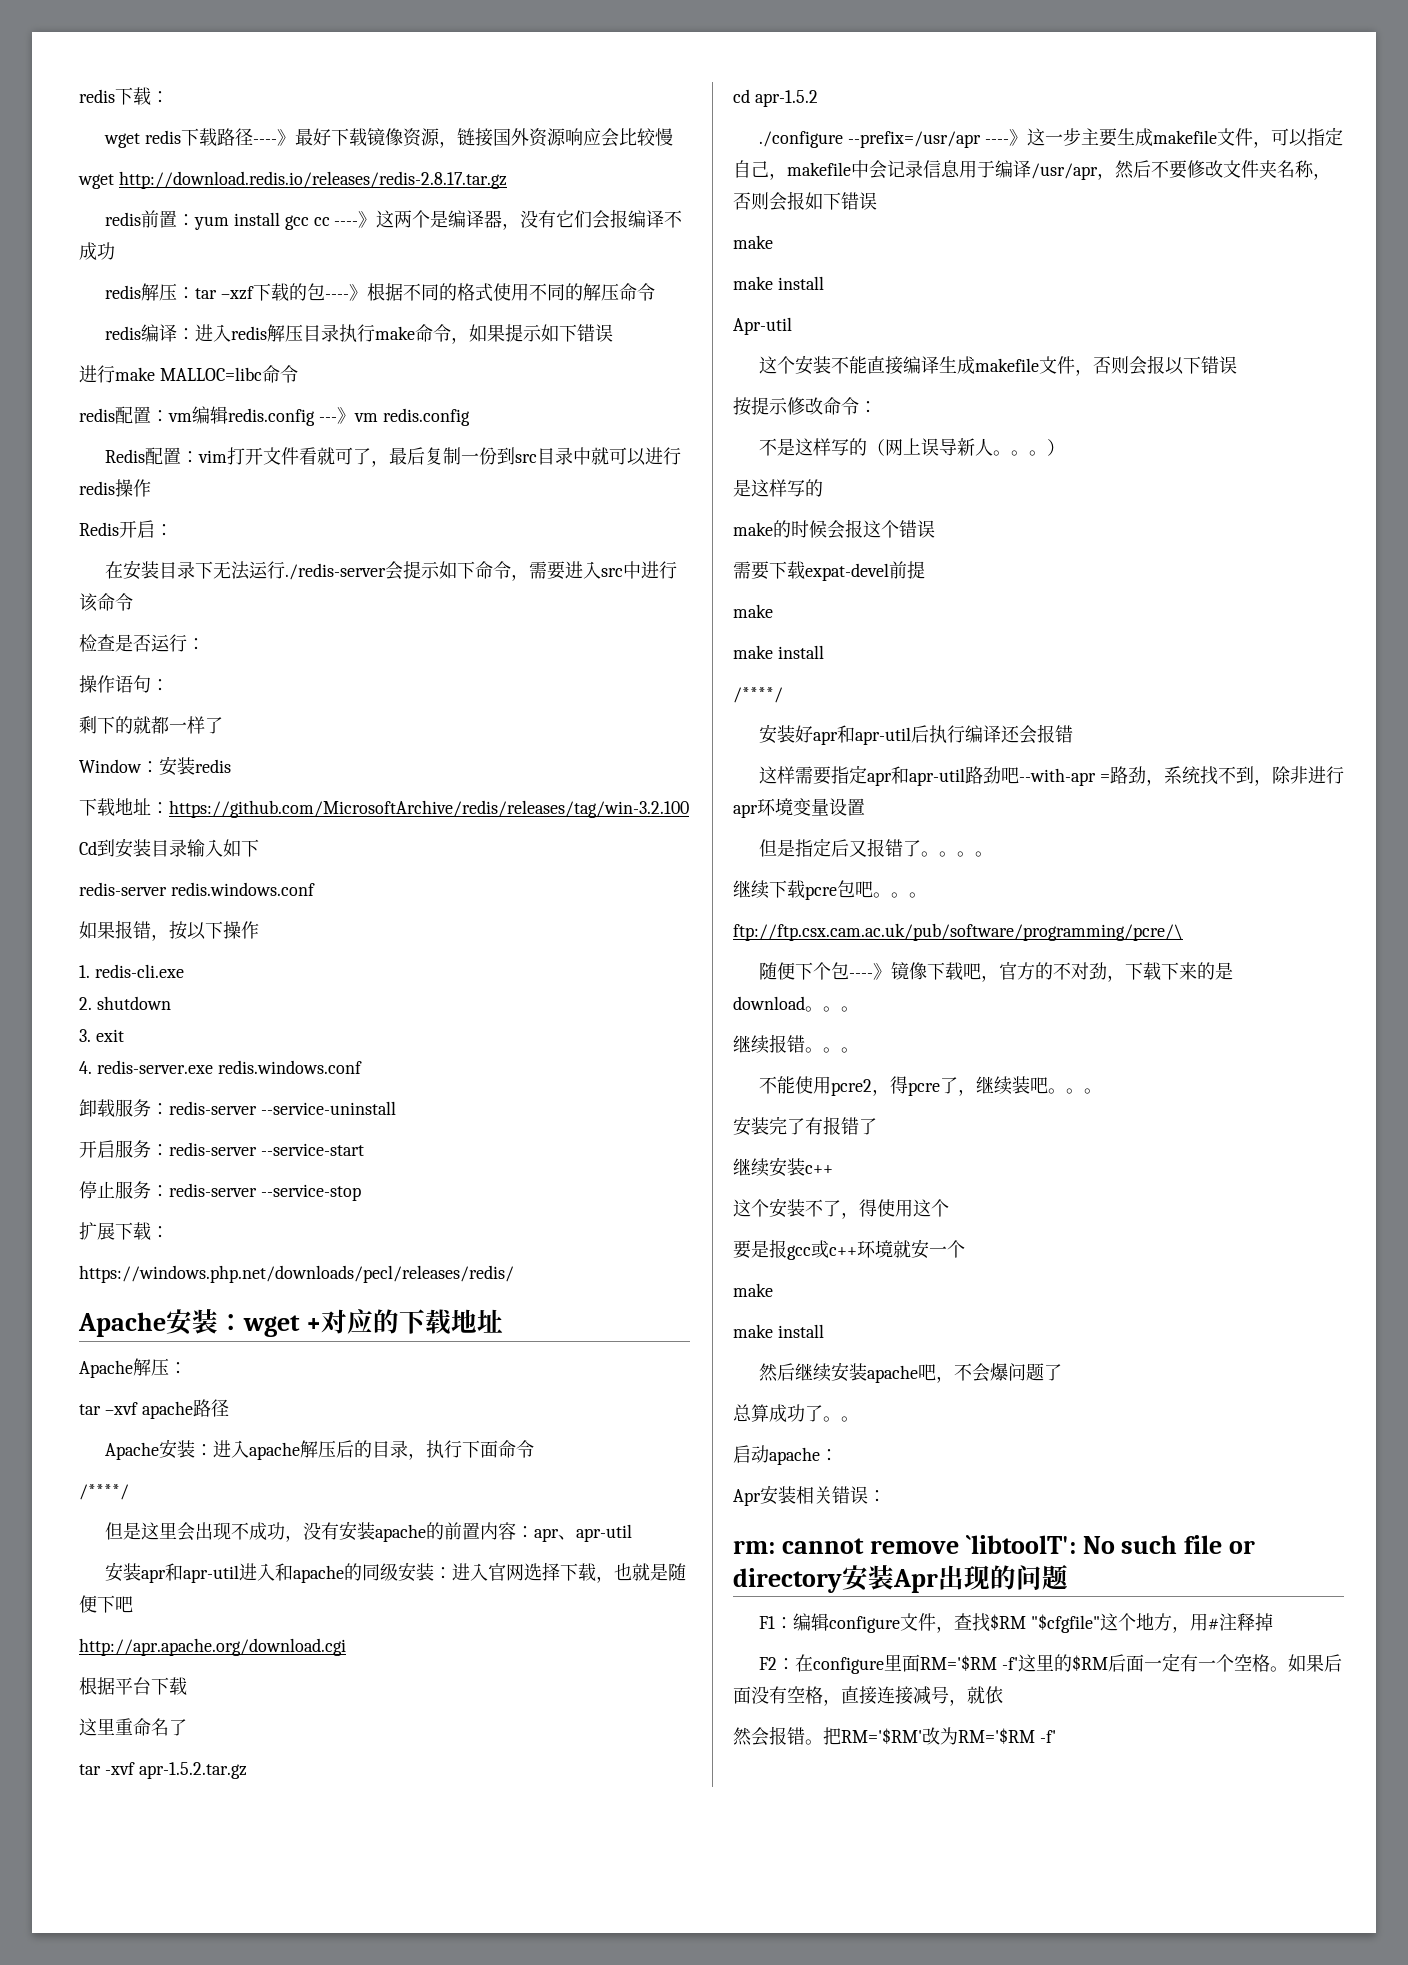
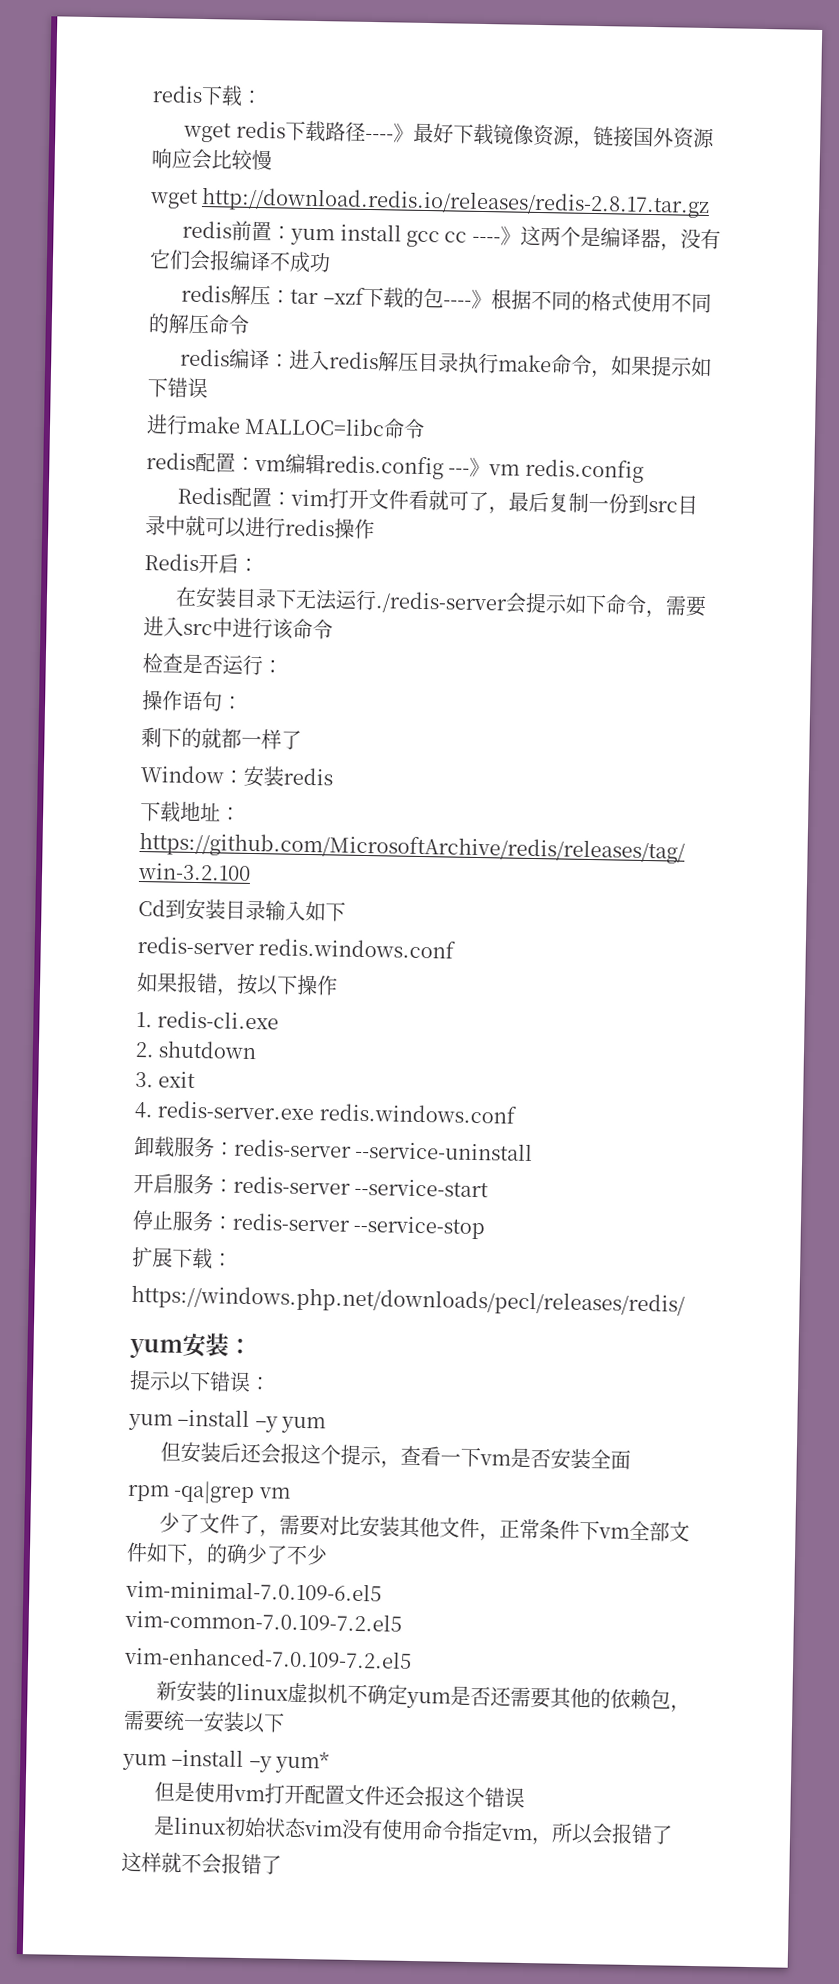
[78,1309,503,1337] [79,1358,187,1378] [79,1399,229,1419] [104,1439,534,1460] [79,1484,129,1500] [104,1521,632,1542] [104,1562,686,1583] [79,1595,133,1613] [79,1638,346,1656] [79,1677,187,1695] [79,1718,187,1736] [79,1762,247,1779] [733,89,818,107] [758,127,1343,148] [733,160,1331,180] [733,191,877,211] [733,235,773,249] [733,276,824,290] [733,317,792,335] [758,355,1237,376] [733,397,877,416] [758,438,1065,456] [733,479,823,497] [733,519,935,539] [733,561,925,581] [733,604,773,618] [733,645,824,659] [733,687,783,703] [758,724,1073,745] [758,765,1344,786] [733,798,865,818] [758,838,993,857] [733,880,927,900] [733,923,1183,941] [758,962,1233,982] [733,996,859,1012] [733,1034,859,1054] [758,1076,1102,1096] [733,1116,877,1136] [733,1157,833,1177] [733,1198,949,1219] [733,1239,965,1260] [733,1283,773,1297] [733,1324,824,1338] [758,1362,1062,1383] [733,1404,859,1422] [733,1445,838,1465] [733,1485,886,1506] [733,1535,1256,1554] [733,1564,1068,1593] [758,1613,1273,1633] [758,1653,1342,1674] [733,1686,1003,1706] [733,1726,1056,1746] Apache安装：wget +对应的下载地址 // Apache解压： // tar –xvf apache路径 // Apache安装：进入apache解压后的目录，执行下面命令 // /****/ // 但是这里会出现不成功，没有安装apache的前置内容：apr、apr-util // 安装apr和apr-util进入和apache的同级安装：进入官网选择下载，也就是随便下吧 // http://apr.apache.org/download.cgi // 根据平台下载 // 这里重命名了 // tar -xvf apr-1.5.2.tar.gz // cd apr-1.5.2 // ./configure --prefix=/usr/apr ----》这一步主要生成makefile文件，可以指定自己，makefile中会记录信息用于编译/usr/apr，然后不要修改文件夹名称，否则会报如下错误 // make // make install // Apr-util // 这个安装不能直接编译生成makefile文件，否则会报以下错误 // 按提示修改命令： // 不是这样写的（网上误导新人。。。） // 是这样写的 // make的时候会报这个错误 // 需要下载expat-devel前提 // make // make install // /****/ // 安装好apr和apr-util后执行编译还会报错 // 这样需要指定apr和apr-util路劲吧--with-apr =路劲，系统找不到，除非进行apr环境变量设置 // 但是指定后又报错了。。。。 // 继续下载pcre包吧。。。 // ftp://ftp.csx.cam.ac.uk/pub/software/programming/pcre/\ // 随便下个包----》镜像下载吧，官方的不对劲，下载下来的是download。。。 // 继续报错。。。 // 不能使用pcre2，得pcre了，继续装吧。。。 // 安装完了有报错了 // 继续安装c++ // 这个安装不了，得使用这个 // 要是报gcc或c++环境就安一个 // make // make install // 然后继续安装apache吧，不会爆问题了 // 总算成功了。。 // 启动apache： // Apr安装相关错误： // rm: cannot remove `libtoolT': No such file or directory安装Apr出现的问题 // F1：编辑configure文件，查找$RM "$cfgfile"这个地方，用#注释掉 // F2：在configure里面RM='$RM -f'这里的$RM后面一定有一个空格。如果后面没有空格，直接连接减号，就依 // 然会报错。把RM='$RM'改为RM='$RM -f' -> [129,1332,252,1359] [129,1369,271,1393] [128,1408,327,1434] [160,1441,632,1470] [127,1480,291,1505] [159,1512,691,1542] [126,1541,328,1567] [125,1579,382,1602] [124,1609,402,1632] [123,1646,412,1669] [156,1680,692,1713] [123,1709,285,1734] [122,1748,331,1774] [154,1781,526,1809] [153,1815,674,1846] [121,1851,282,1875] yum安装： // 提示以下错误： // yum –install –y yum // 但安装后还会报这个提示，查看一下vm是否安装全面 // rpm -qa|grep vm // 少了文件了，需要对比安装其他文件，正常条件下vm全部文件如下，的确少了不少 // vim-minimal-7.0.109-6.el5 // vim-common-7.0.109-7.2.el5 // vim-enhanced-7.0.109-7.2.el5 // 新安装的linux虚拟机不确定yum是否还需要其他的依赖包，需要统一安装以下 // yum –install –y yum* // 但是使用vm打开配置文件还会报这个错误 // 是linux初始状态vim没有使用命令指定vm，所以会报错了 // 这样就不会报错了

